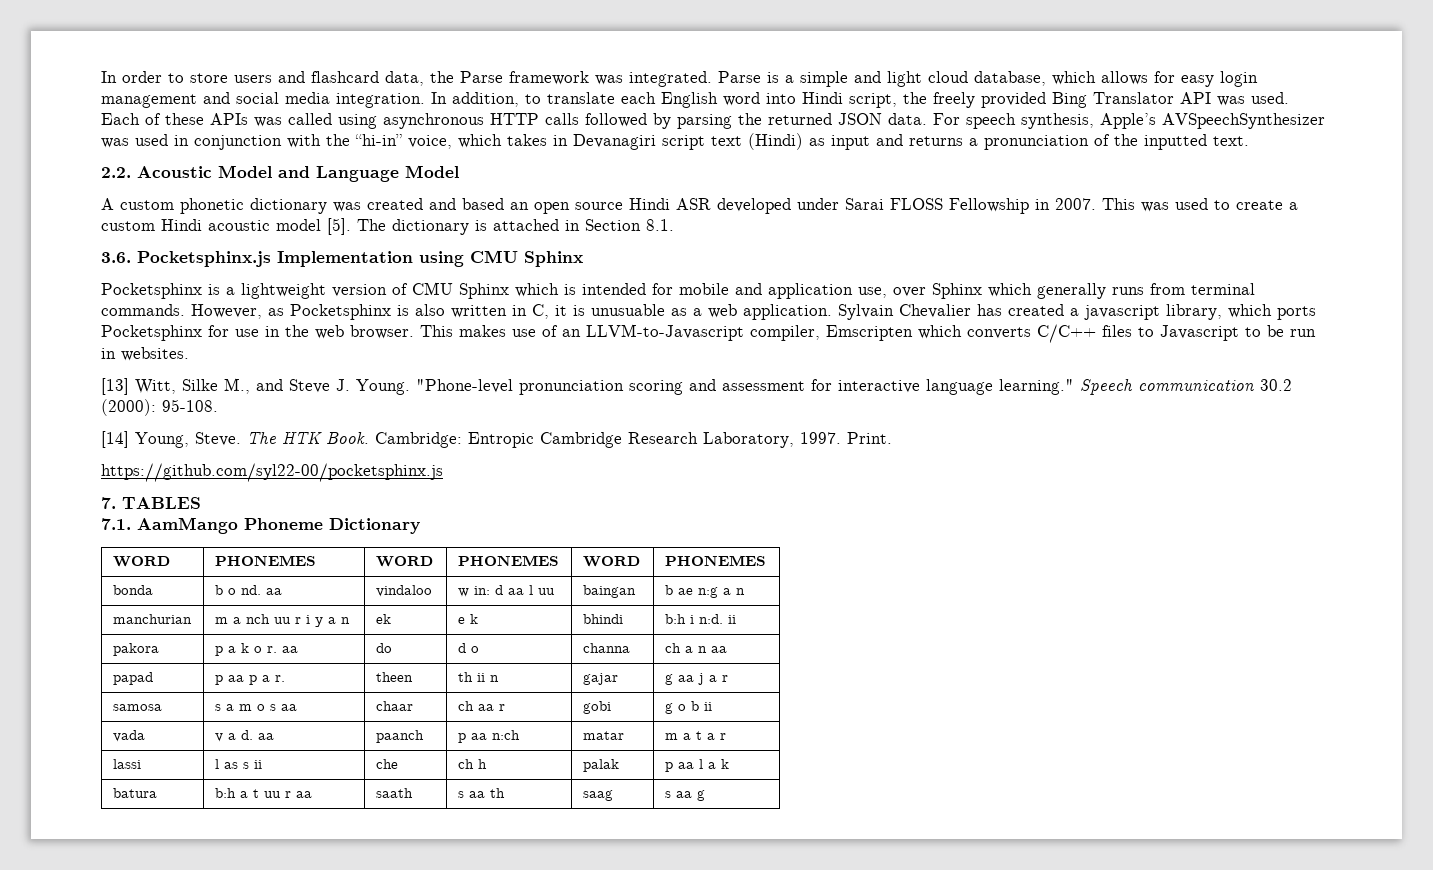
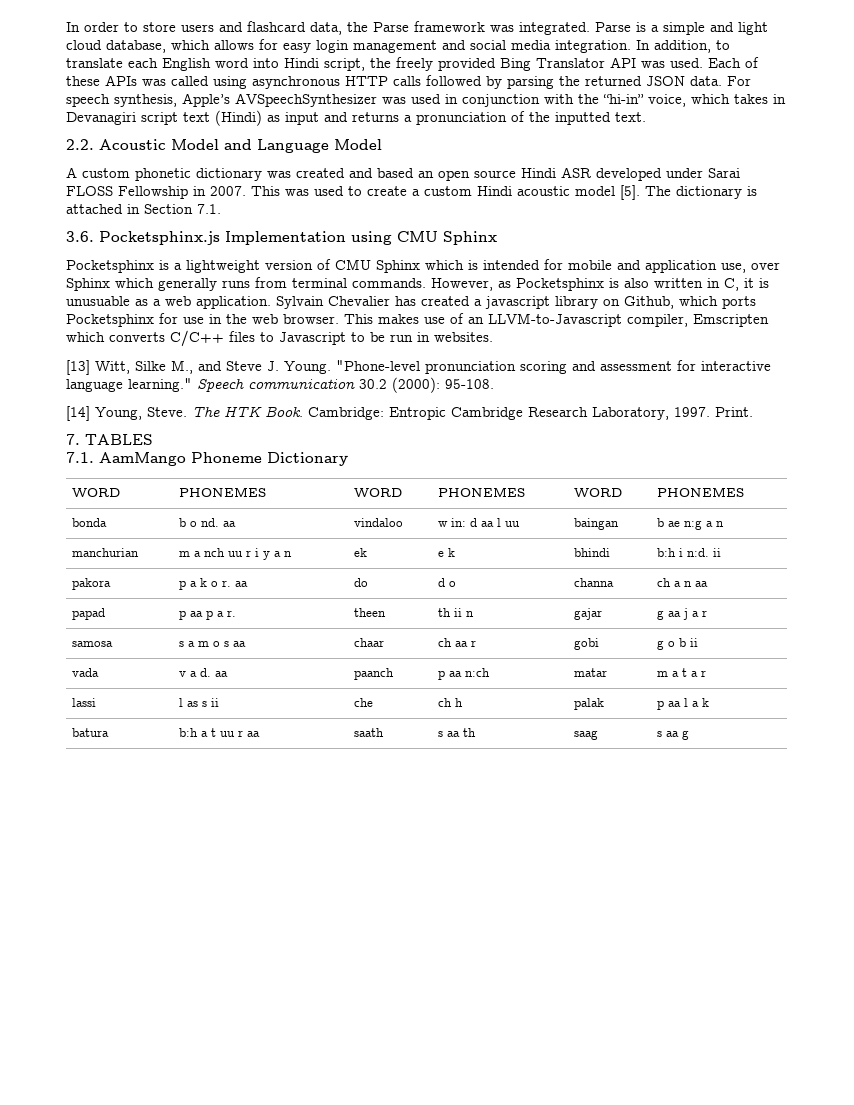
[646,219,674,231] 8.1. -> [197,204,221,214] 7.1.
[1166,304,1222,320] library, -> [555,296,674,309] library on Github,
[101,463,443,482] // https://github.com/syl22-00/pocketsphinx.js -> (753, 412) none

